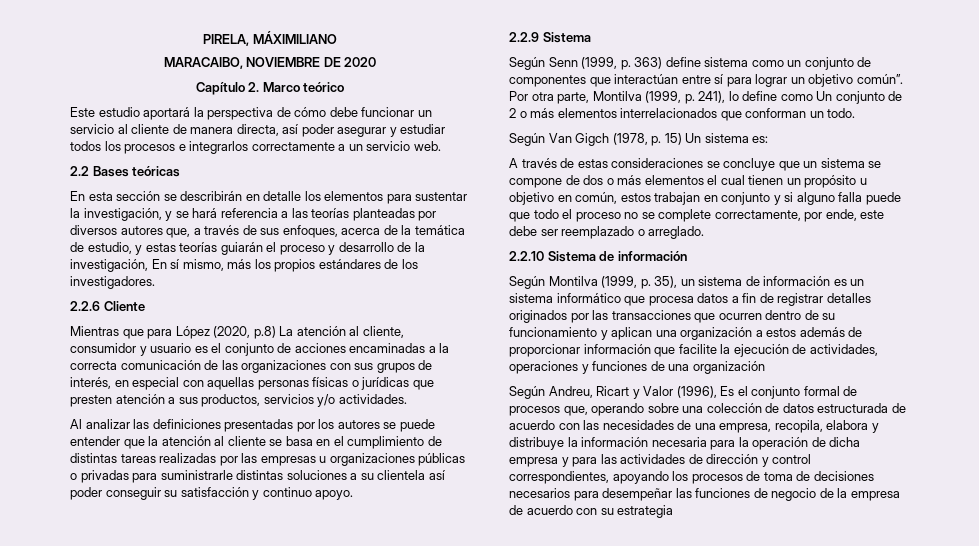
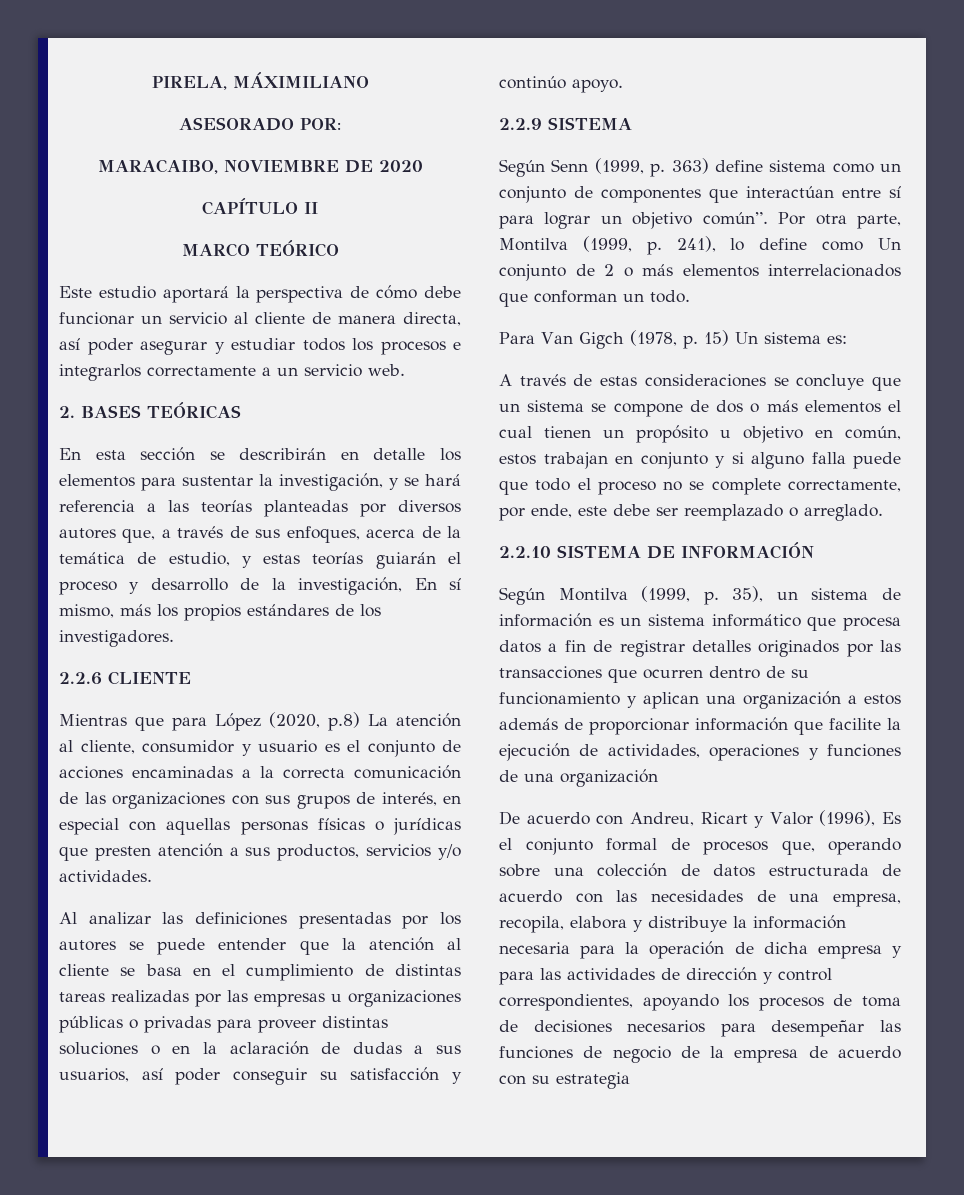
(337, 37) none -> [179,117,341,131] // ASESORADO POR:
[195,82,345,95] Capítulo 2. Marco teórico -> [202,198,318,215] [181,240,339,257] CAPÍTULO II // MARCO TEÓRICO
[70,166,181,177] 2.2 Bases teóricas -> [59,402,241,419] 2. BASES TEÓRICAS
[103,301,145,311] Cliente -> [108,671,191,685] CLIENTE
[160,470,233,480] suministrarle -> [258,1019,316,1033] proveer
[350,470,426,480] a su clientela -> [150,1041,461,1055] [59,1068,129,1082] o en la aclaración de dudas a sus usuarios,
[262,487,312,497] continuo -> [499,76,566,89] continúo
[542,32,591,43] Sistema -> [548,117,632,130] SISTEMA
[509,133,545,146] Según -> [499,332,535,344] Para
[547,251,687,262] Sistema de información -> [557,542,814,559] SISTEMA DE INFORMACIÓN
[509,386,545,399] Según -> [499,811,624,825] De acuerdo con

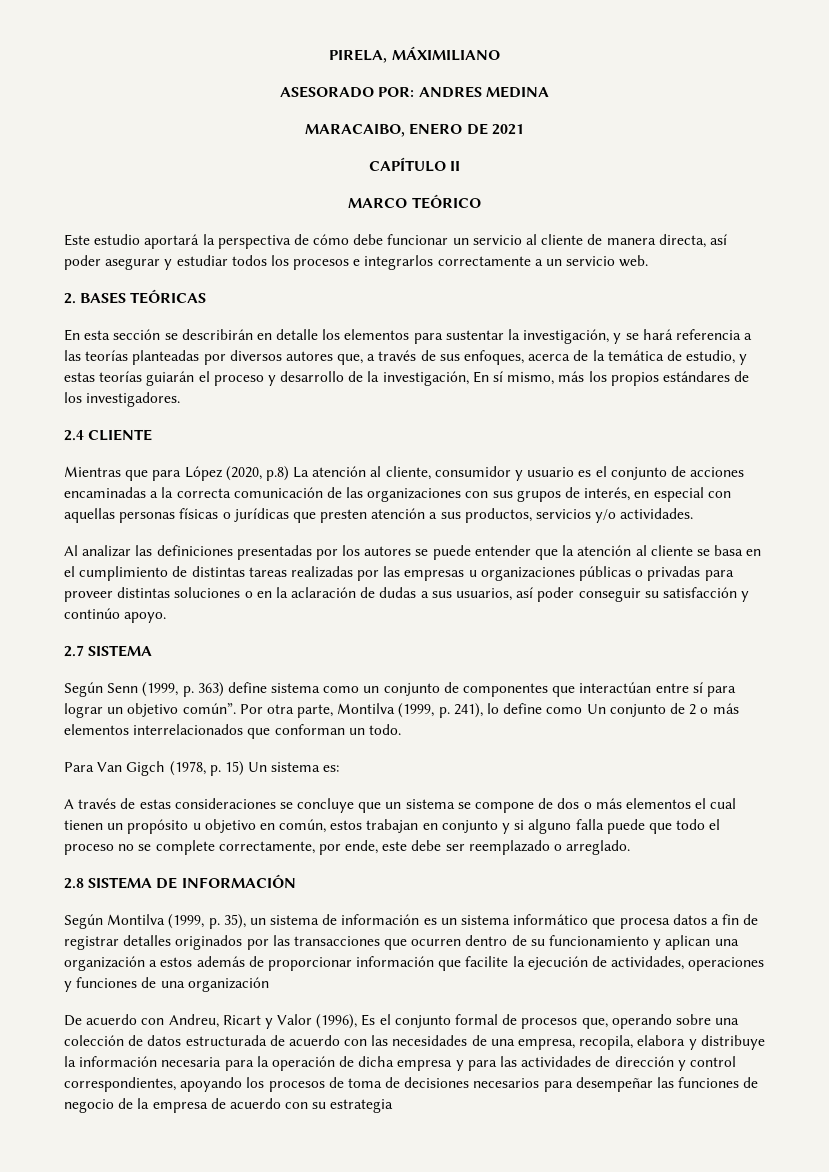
(341, 124) none -> [418,86,549,98] ANDRES MEDINA
[223,160,423,173] NOVIEMBRE DE 2020 -> [409,123,524,135] ENERO DE 2021
[59,672,102,685] 2.2.6 -> [64,430,84,441] 2.4
[499,118,542,130] 2.2.9 -> [64,645,84,657] 2.7
[499,546,551,558] 2.2.10 -> [64,878,84,889] 2.8

